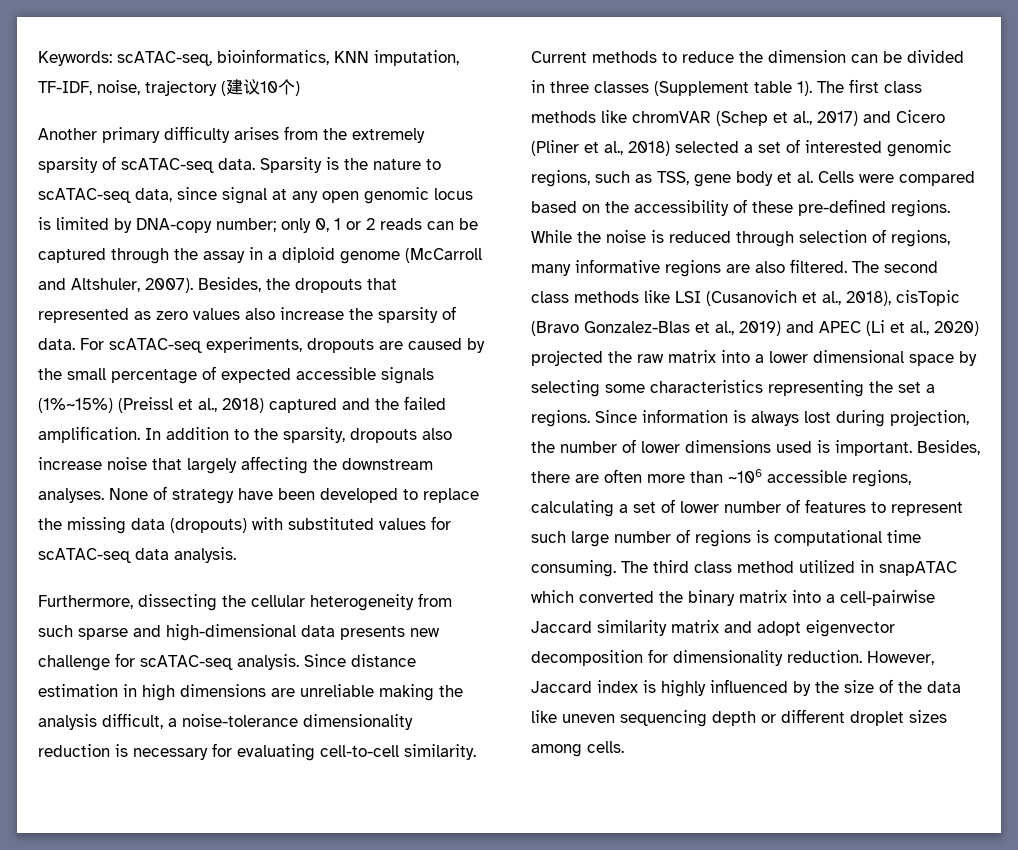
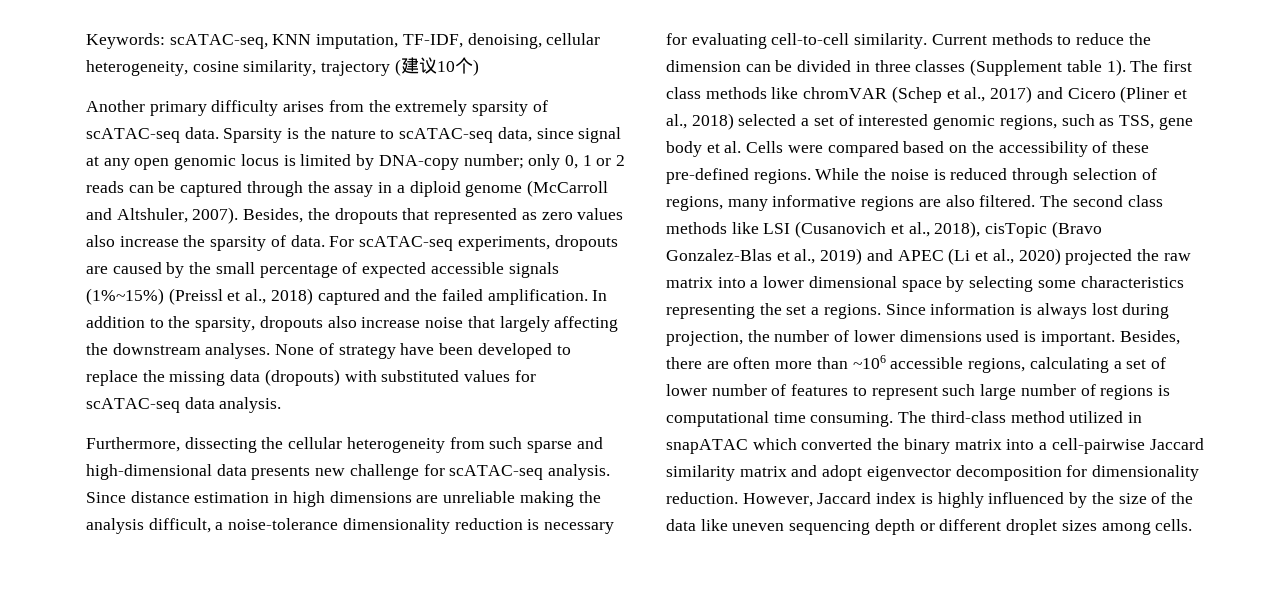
[217,49,329,65] bioinformatics, -> (268, 41) none
[97,80,140,95] noise, -> [467,33,601,49] [86,60,317,76] denoising, cellular heterogeneity, cosine similarity,
[653,560,732,573] third class -> [930,411,1006,423] third-class

